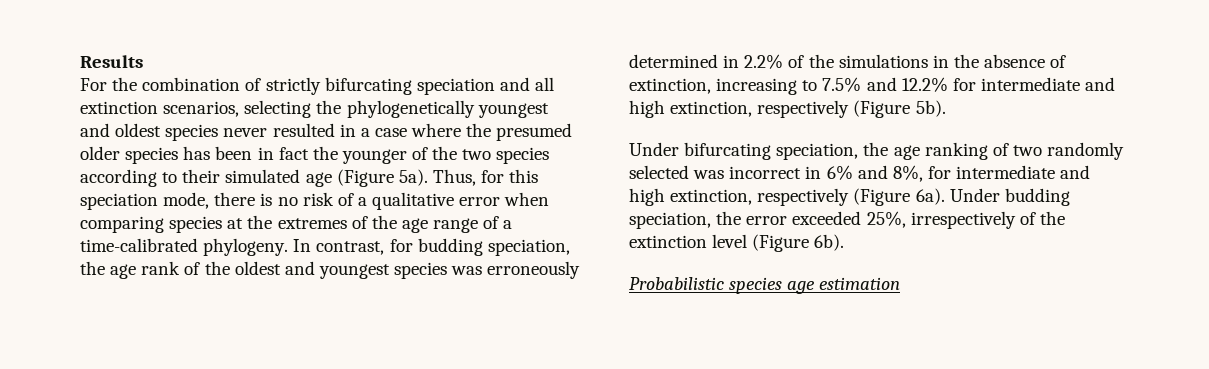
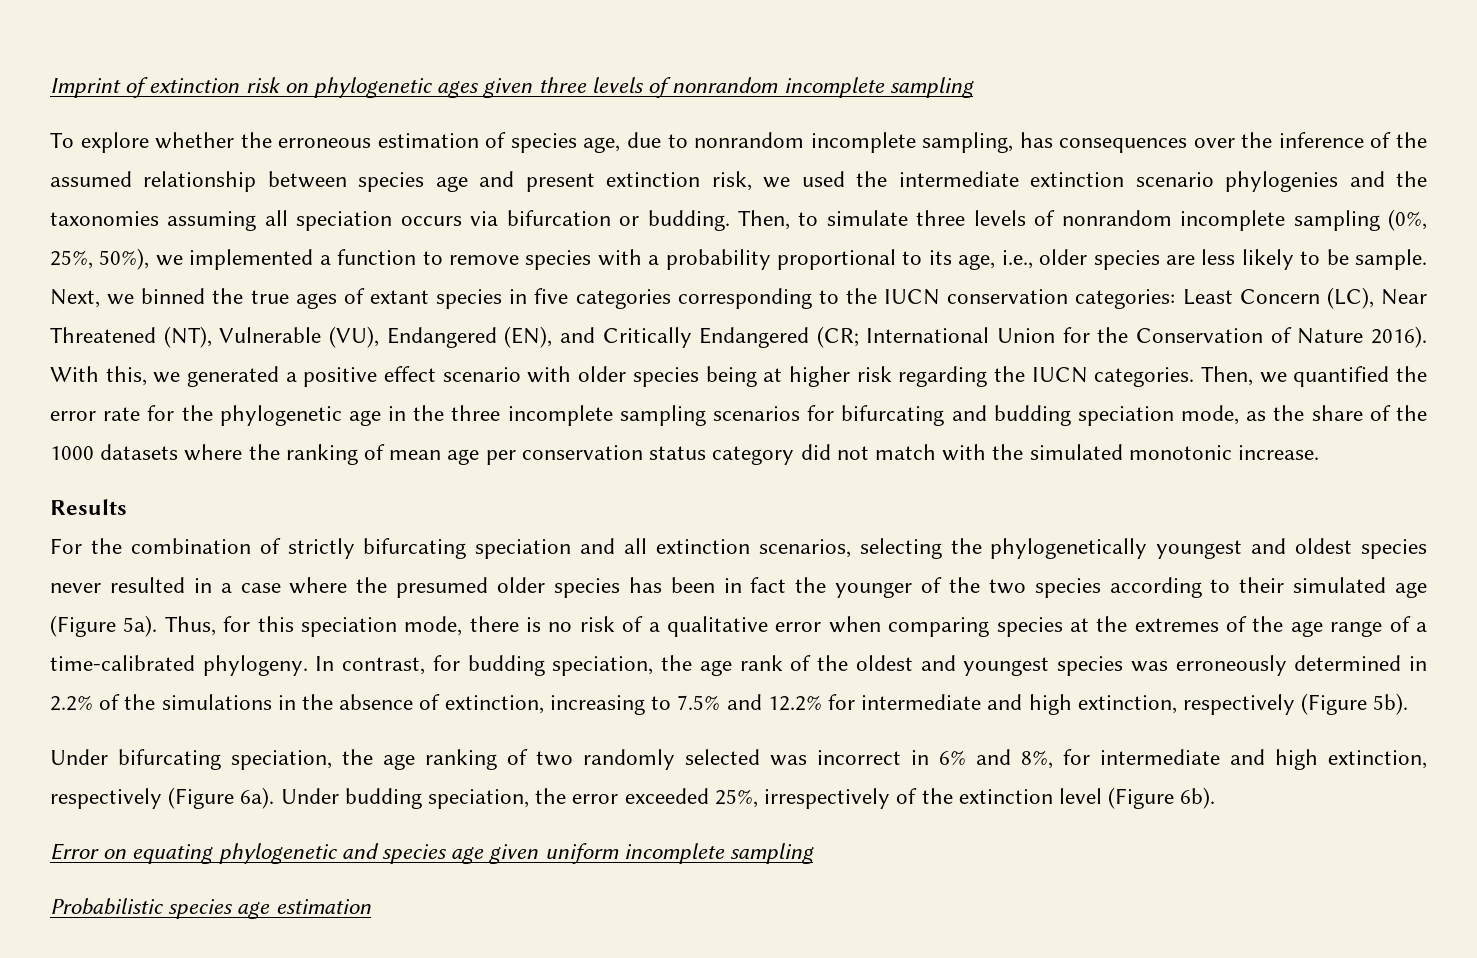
(80, 61) none -> [50,77,974,98] [50,132,1427,153] [50,171,1428,192] [50,209,1427,231] [50,248,1428,270] [50,287,1427,309] [50,326,1428,348] [50,366,1427,387] [50,405,1428,426] [50,444,1319,465] Imprint of extinction risk on phylogenetic ages given three levels of nonrandom incomplete sampling // To explore whether the erroneous estimation of species age, due to nonrandom incomplete sampling, has consequences over the inference of the assumed relationship between species age and present extinction risk, we used the intermediate extinction scenario phylogenies and the taxonomies assuming all speciation occurs via bifurcation or budding. Then, to simulate three levels of nonrandom incomplete sampling (0%, 25%, 50%), we implemented a function to remove species with a probability proportional to its age, i.e., older species are less likely to be sample. Next, we binned the true ages of extant species in five categories corresponding to the IUCN conservation categories: Least Concern (LC), Near Threatened (NT), Vulnerable (VU), Endangered (EN), and Critically Endangered (CR; International Union for the Conservation of Nature 2016). With this, we generated a positive effect scenario with older species being at higher risk regarding the IUCN categories. Then, we quantified the error rate for the phylogenetic age in the three incomplete sampling scenarios for bifurcating and budding speciation mode, as the share of the 1000 datasets where the ranking of mean age per conservation status category did not match with the simulated monotonic increase. //
(845, 242) none -> [50,843,815,864] // Error on equating phylogenetic and species age given uniform incomplete sampling

